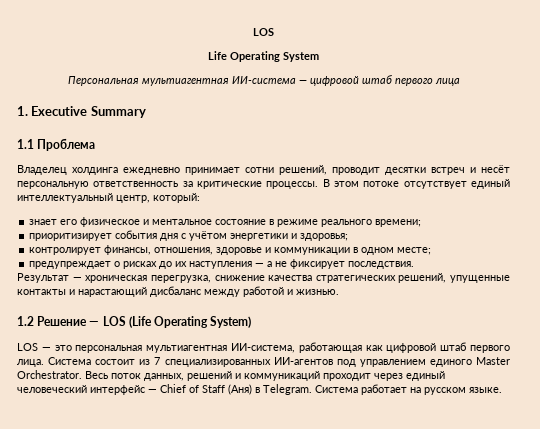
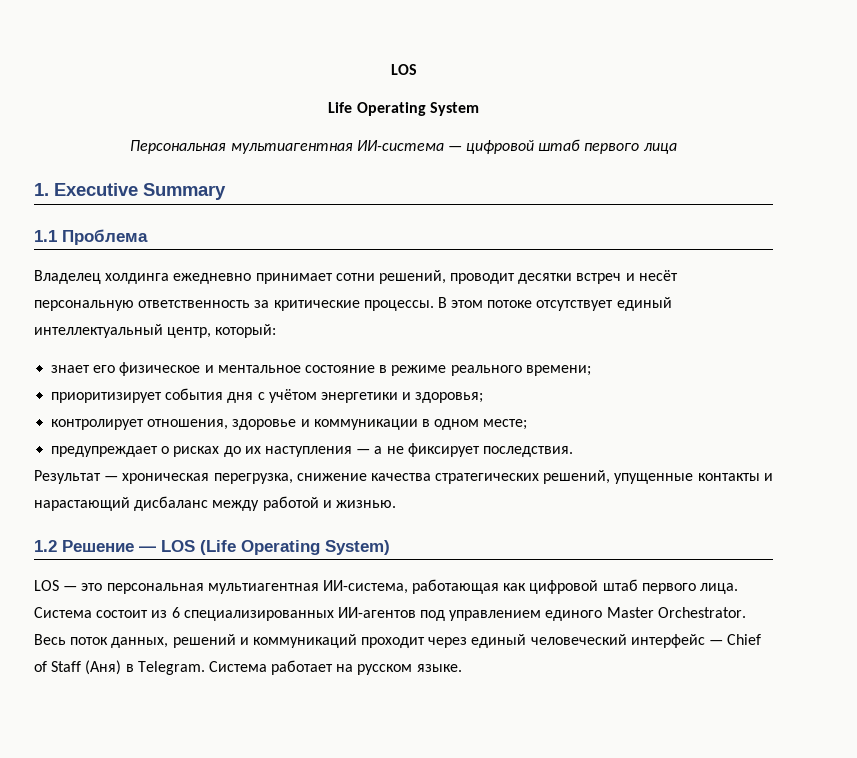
[104,245,152,255] финансы, -> (145, 424) none
[154,357,161,365] 7 -> [171,607,180,618] 6

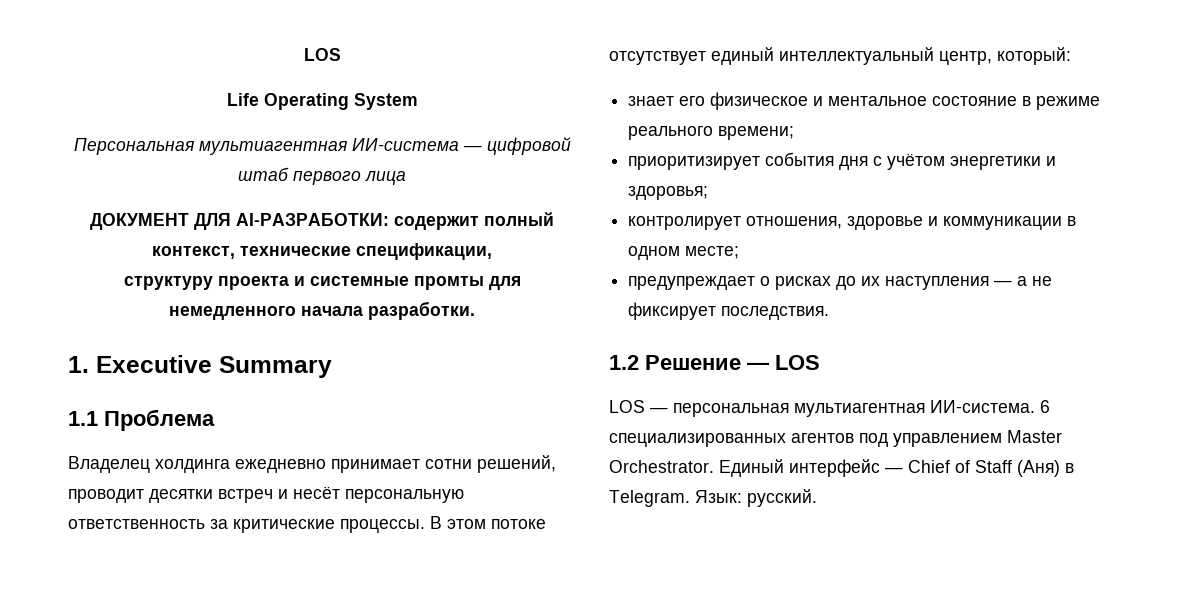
(677, 148) none -> [90,212,554,230] [152,243,492,260] [123,276,521,290] [169,301,475,320] // ДОКУМЕНТ ДЛЯ AI-РАЗРАБОТКИ: содержит полный контекст, технические спецификации, // структуру проекта и системные промты для немедленного начала разработки.
[34,470,773,484] [34,496,396,511] // Результат — хроническая перегрузка, снижение качества стратегических решений, упущенные контакты и нарастающий дисбаланс между работой и жизнью. -> (830, 313) none
[200,540,390,555] (Life Operating System) -> (820, 362) none
[81,583,103,591] это -> (668, 410) none
[322,579,739,594] [34,607,168,618] ИИ-система, работающая как цифровой штаб первого лица. Система состоит из -> [930,400,1035,413] ИИ-система.
[337,607,416,618] ИИ-агентов -> [791,433,854,443] агентов
[545,610,603,621] единого -> (1002, 440) none
[34,634,627,648] Весь поток данных, решений и коммуникаций проходит через единый человеческий -> [719,459,784,477] Единый
[208,660,462,675] Система работает на русском языке. -> [695,489,817,507] Язык: русский.

